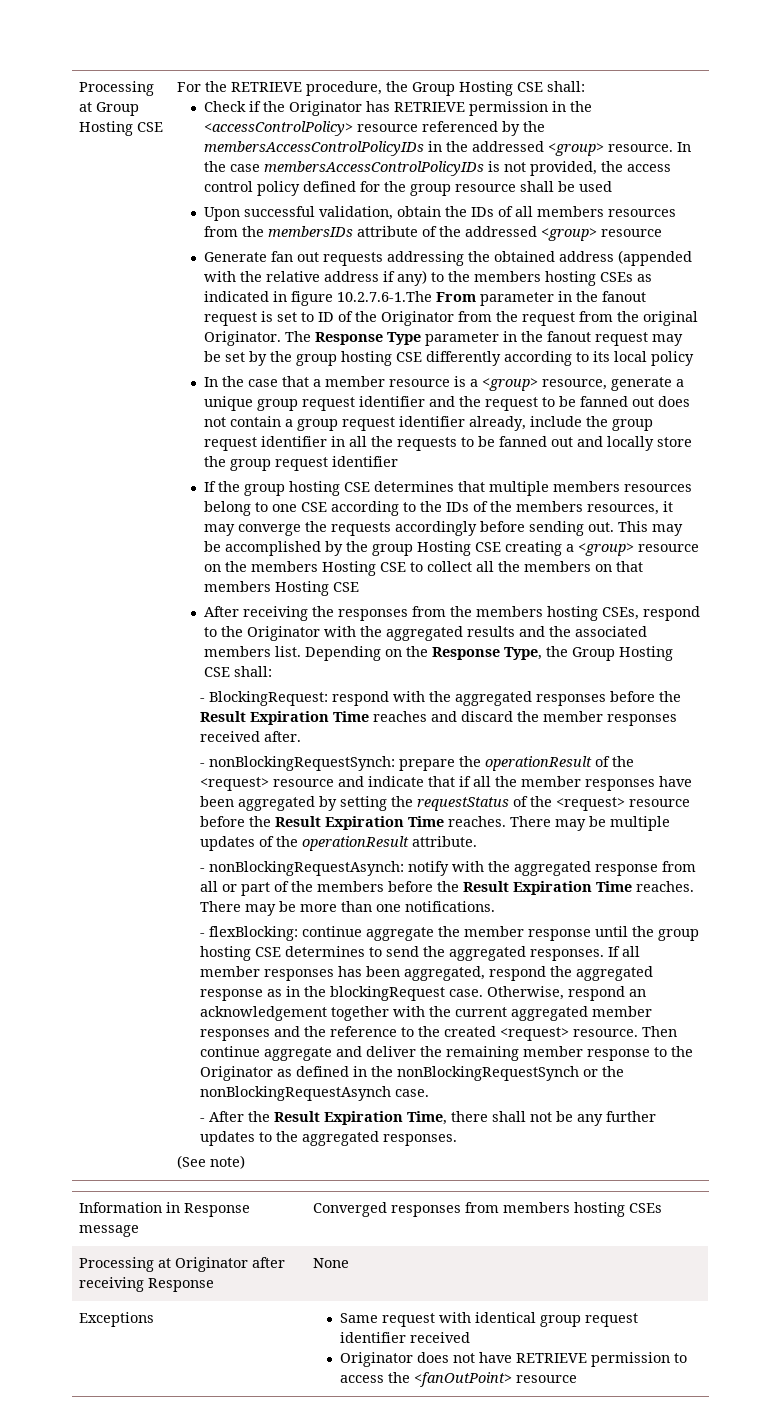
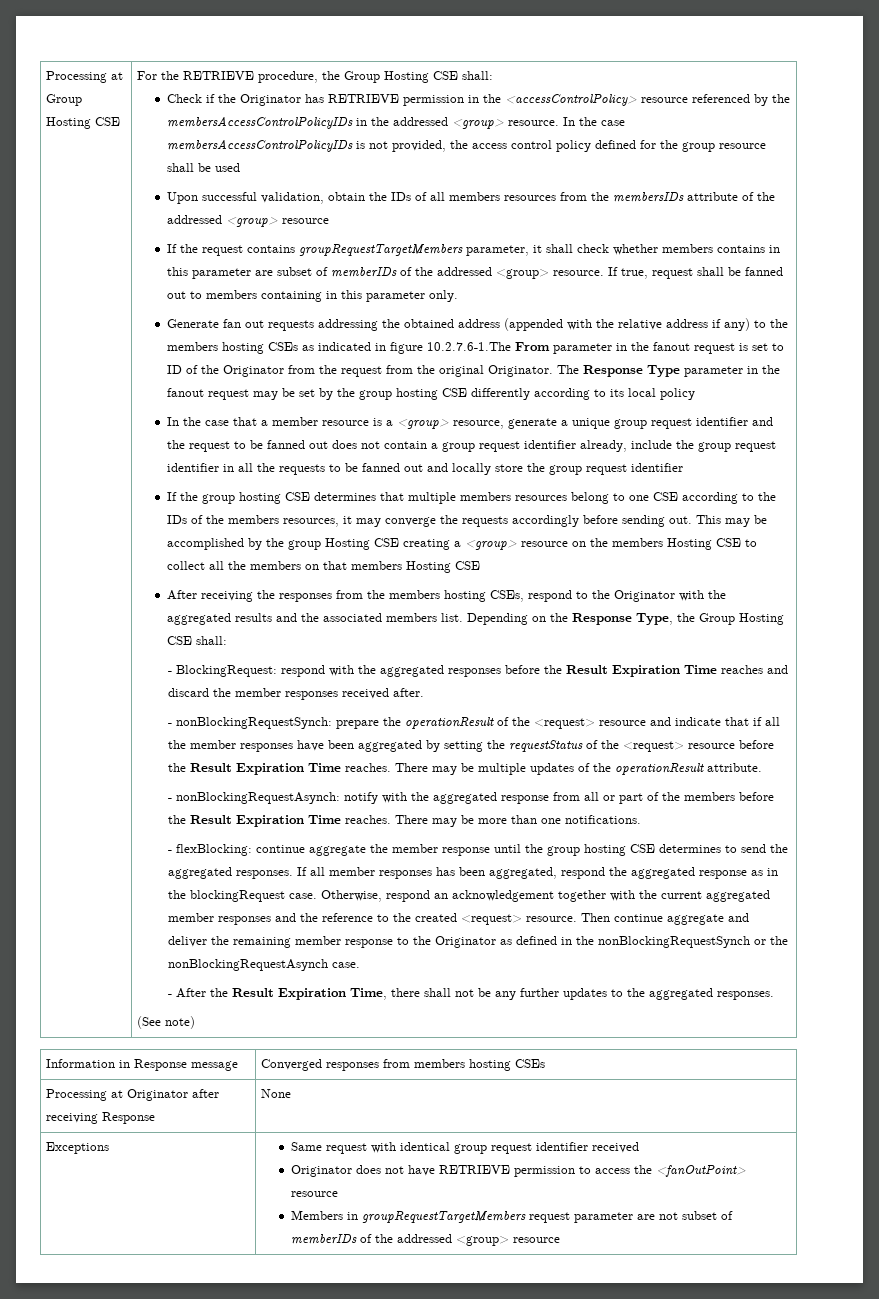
(663, 233) none -> [166,244,780,256] [166,267,783,279] [166,290,458,302] // If the request contains groupRequestTargetMembers parameter, it shall check whether members contains in this parameter are subset of memberIDs of the addressed <group> resource. If true, request shall be fanned out to members containing in this parameter only.
(578, 1379) none -> [290,1210,733,1223] [290,1234,560,1246] // Members in groupRequestTargetMembers request parameter are not subset of memberIDs of the addressed <group> resource

